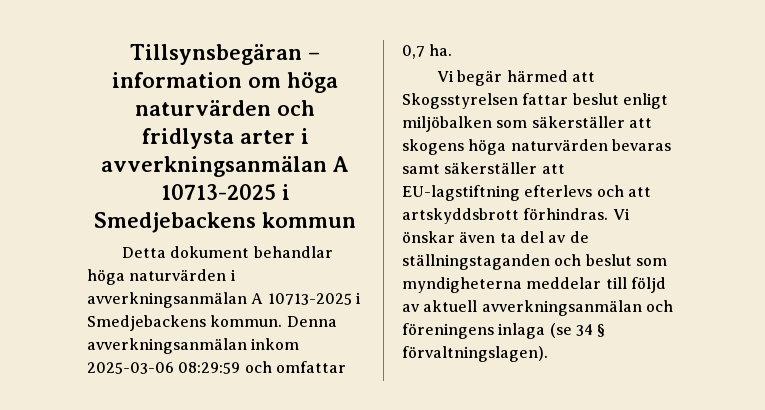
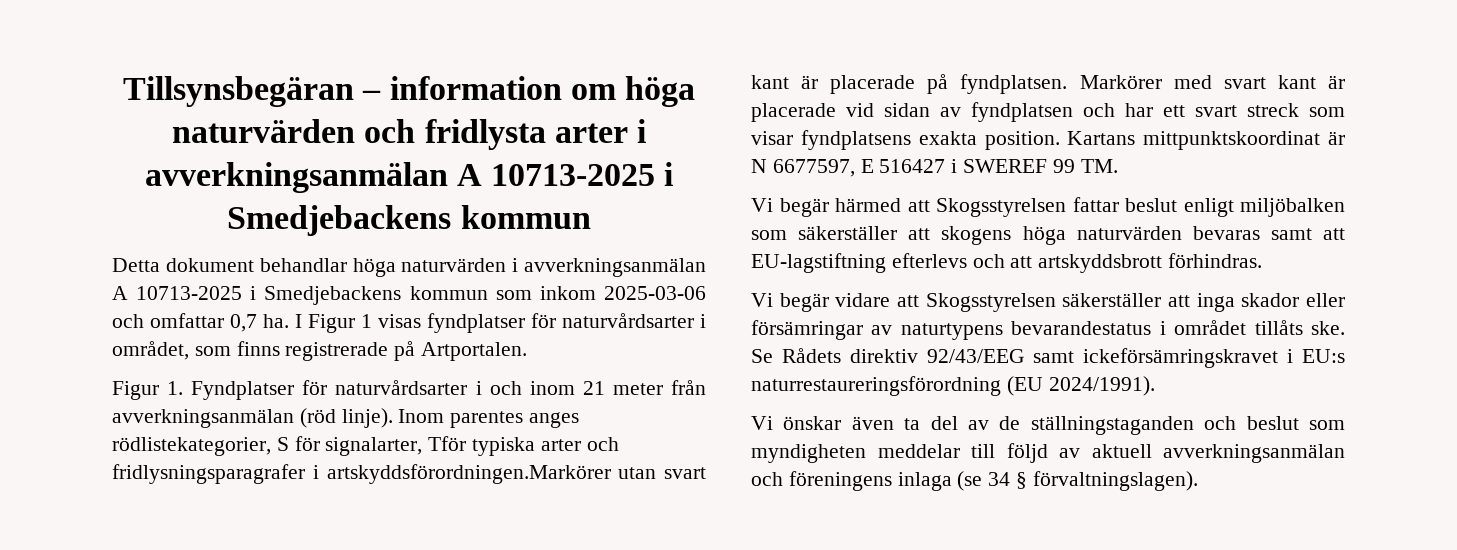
[210,315,337,327] [87,338,247,354] kommun. Denna avverkningsanmälan -> [409,286,532,300] kommun som
[178,362,241,374] 08:29:59 -> (707, 293) none
(453, 50) none -> [295,313,706,333] [112,341,528,361] [112,380,707,400] [112,408,580,428] [112,436,619,456] [112,464,706,484] [751,74,1345,94] [751,102,1345,122] [751,130,1345,150] [751,159,1118,177] I Figur 1 visas fyndplatser för naturvårdsarter i området, som finns registrerade på Artportalen. // Figur 1. Fyndplatser för naturvårdsarter i och inom 21 meter från avverkningsanmälan (röd linje). Inom parentes anges rödlistekategorier, S för signalarter, Tför typiska arter och fridlysningsparagrafer i artskyddsförordningen.Markörer utan svart kant är placerade på fyndplatsen. Markörer med svart kant är placerade vid sidan av fyndplatsen och har ett svart streck som visar fyndplatsens exakta position. Kartans mittpunktskoordinat är N 6677597, E 516427 i SWEREF 99 TM.
[444,162,538,174] säkerställer -> (1312, 234) none
(609, 214) none -> [751,293,1345,312] [751,320,1345,340] [751,348,1345,368] [751,376,1155,396] // Vi begär vidare att Skogsstyrelsen säkerställer att inga skador eller försämringar av naturtypens bevarandestatus i området tillåts ske. Se Rådets direktiv 92/43/EEG samt ickeförsämringskravet i EU:s naturrestaureringsförordning (EU 2024/1991). //
[402,277,522,293] myndigheterna -> [751,444,866,463] myndigheten

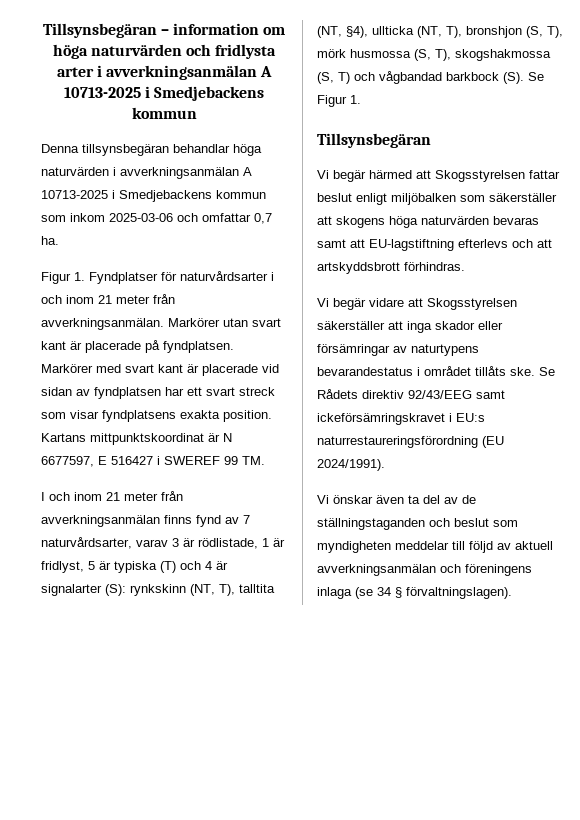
[112,258,254,272] Detta dokument -> [41,144,169,156] Denna tillsynsbegäran
[295,313,706,333] [112,341,528,361] I Figur 1 visas fyndplatser för naturvårdsarter i området, som finns registrerade på Artportalen. -> (59, 240) none
[112,408,580,428] [112,436,619,456] [112,464,611,484] avverkningsanmälan (röd linje). Inom parentes anges rödlistekategorier, S för signalarter, Tför typiska arter och fridlysningsparagrafer i artskyddsförordningen.Markörer -> [41,318,220,330] avverkningsanmälan. Markörer
[1083,103,1115,117] och -> (161, 393) none
(1118, 166) none -> [41,491,183,501] [41,515,250,527] [41,537,285,549] [41,561,228,573] [41,584,275,596] [317,26,563,38] [317,49,551,61] [317,71,544,84] [317,95,361,107] [317,133,431,148] // I och inom 21 meter från avverkningsanmälan finns fynd av 7 naturvårdsarter, varav 3 är rödlistade, 1 är fridlyst, 5 är typiska (T) och 4 är signalarter (S): rynkskinn (NT, T), talltita (NT, §4), ullticka (NT, T), bronshjon (S, T), mörk husmossa (S, T), skogshakmossa (S, T) och vågbandad barkbock (S). Se Figur 1. // Tillsynsbegäran

